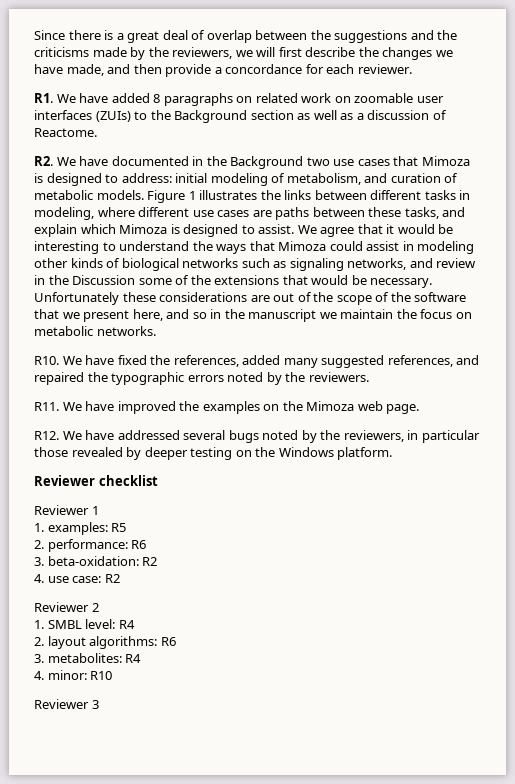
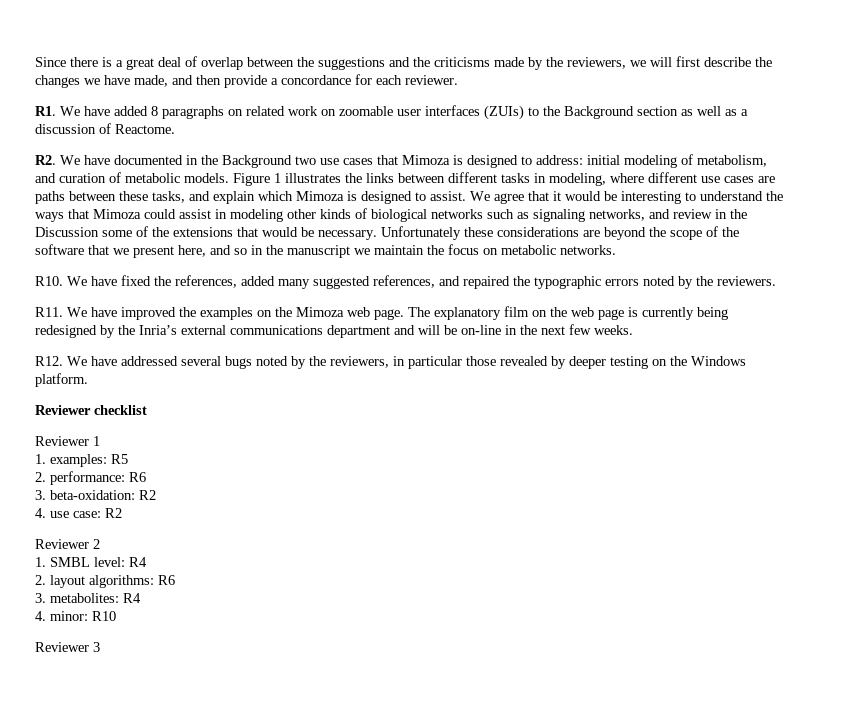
[273,292,312,302] out of -> [604,227,646,240] beyond
(420, 409) none -> [408,306,728,320] [35,324,633,338] The explanatory film on the web page is currently being redesigned by the Inria’s external communications department and will be on-line in the next few weeks.

